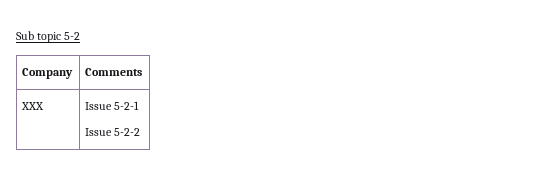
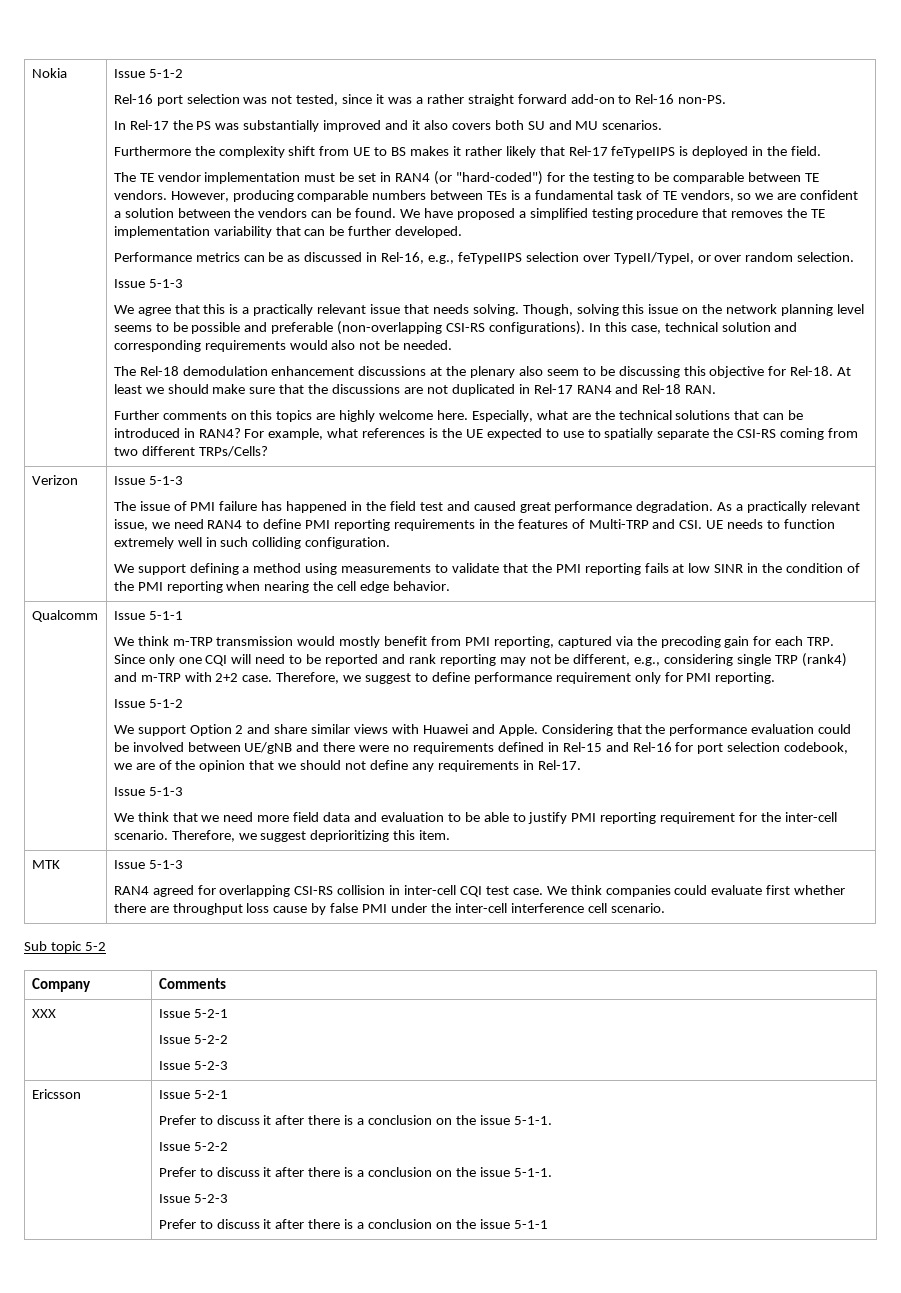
(16, 35) none -> [31,68,67,78] [113,69,183,78] [113,94,727,106] [113,120,663,132] [113,146,822,158] [113,171,820,185] [113,190,859,202] [113,208,826,220] [113,226,463,238] [113,252,855,264] [113,279,183,288] [113,304,864,316] [113,321,798,335] [113,340,453,352] [113,366,852,378] [113,384,717,396] [113,410,804,422] [113,428,859,440] [113,446,268,457] [31,475,78,485] [113,476,183,485] [113,501,861,513] [113,519,836,531] [113,537,391,549] [113,563,860,575] [113,581,450,593] [31,610,98,622] [113,611,183,620] [113,636,835,648] [113,653,847,667] [113,672,776,684] [113,699,183,708] [113,724,852,736] [113,742,849,754] [113,760,581,772] [113,787,183,796] [113,812,837,824] [113,830,451,842] [31,860,60,869] [113,860,183,869] [113,885,846,897] [113,903,665,915] Nokia | Issue 5-1-2 // Rel-16 port selection was not tested, since it was a rather straight forward add-on to Rel-16 non-PS. // In Rel-17 the PS was substantially improved and it also covers both SU and MU scenarios. // Furthermore the complexity shift from UE to BS makes it rather likely that Rel-17 feTypeIIPS is deployed in the field. // The TE vendor implementation must be set in RAN4 (or "hard-coded") for the testing to be comparable between TE vendors. However, producing comparable numbers between TEs is a fundamental task of TE vendors, so we are confident a solution between the vendors can be found. We have proposed a simplified testing procedure that removes the TE implementation variability that can be further developed. // Performance metrics can be as discussed in Rel-16, e.g., feTypeIIPS selection over TypeII/TypeI, or over random selection. // Issue 5-1-3 // We agree that this is a practically relevant issue that needs solving. Though, solving this issue on the network planning level seems to be possible and preferable (non-overlapping CSI-RS configurations). In this case, technical solution and corresponding requirements would also not be needed. // The Rel-18 demodulation enhancement discussions at the plenary also seem to be discussing this objective for Rel-18. At least we should make sure that the discussions are not duplicated in Rel-17 RAN4 and Rel-18 RAN. // Further comments on this topics are highly welcome here. Especially, what are the technical solutions that can be introduced in RAN4? For example, what references is the UE expected to use to spatially separate the CSI-RS coming from two different TRPs/Cells? // Verizon | Issue 5-1-3 // The issue of PMI failure has happened in the field test and caused great performance degradation. As a practically relevant issue, we need RAN4 to define PMI reporting requirements in the features of Multi-TRP and CSI. UE needs to function extremely well in such colliding configuration. // We support defining a method using measurements to validate that the PMI reporting fails at low SINR in the condition of the PMI reporting when nearing the cell edge behavior. // Qualcomm | Issue 5-1-1 // We think m-TRP transmission would mostly benefit from PMI reporting, captured via the precoding gain for each TRP. Since only one CQI will need to be reported and rank reporting may not be different, e.g., considering single TRP (rank4) and m-TRP with 2+2 case. Therefore, we suggest to define performance requirement only for PMI reporting. // Issue 5-1-2 // We support Option 2 and share similar views with Huawei and Apple. Considering that the performance evaluation could be involved between UE/gNB and there were no requirements defined in Rel-15 and Rel-16 for port selection codebook, we are of the opinion that we should not define any requirements in Rel-17. // Issue 5-1-3 // We think that we need more field data and evaluation to be able to justify PMI reporting requirement for the inter-cell scenario. Therefore, we suggest deprioritizing this item. // MTK | Issue 5-1-3 // RAN4 agreed for overlapping CSI-RS collision in inter-cell CQI test case. We think companies could evaluate first whether there are throughput loss cause by false PMI under the inter-cell interference cell scenario. //
(141, 132) none -> [158,1061,228,1070] [31,1089,81,1099] [158,1090,228,1099] [158,1115,552,1125] [158,1142,228,1151] [158,1167,552,1177] [158,1194,228,1203] [158,1219,548,1229] // Issue 5-2-3 // Ericsson | Issue 5-2-1 // Prefer to discuss it after there is a conclusion on the issue 5-1-1. // Issue 5-2-2 // Prefer to discuss it after there is a conclusion on the issue 5-1-1. // Issue 5-2-3 // Prefer to discuss it after there is a conclusion on the issue 5-1-1

